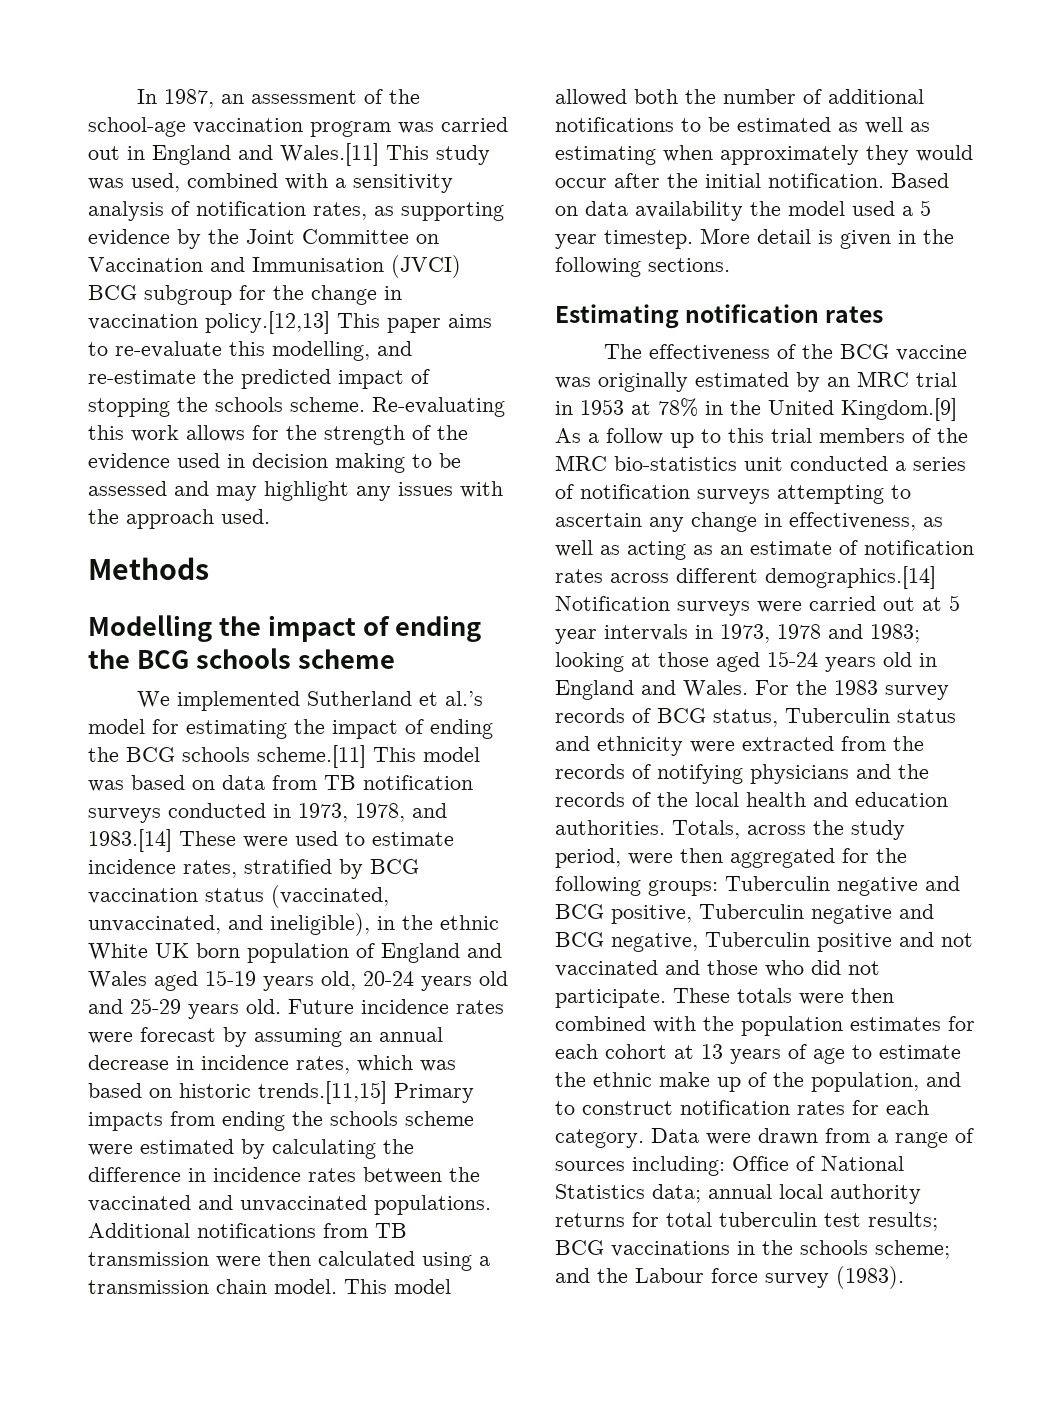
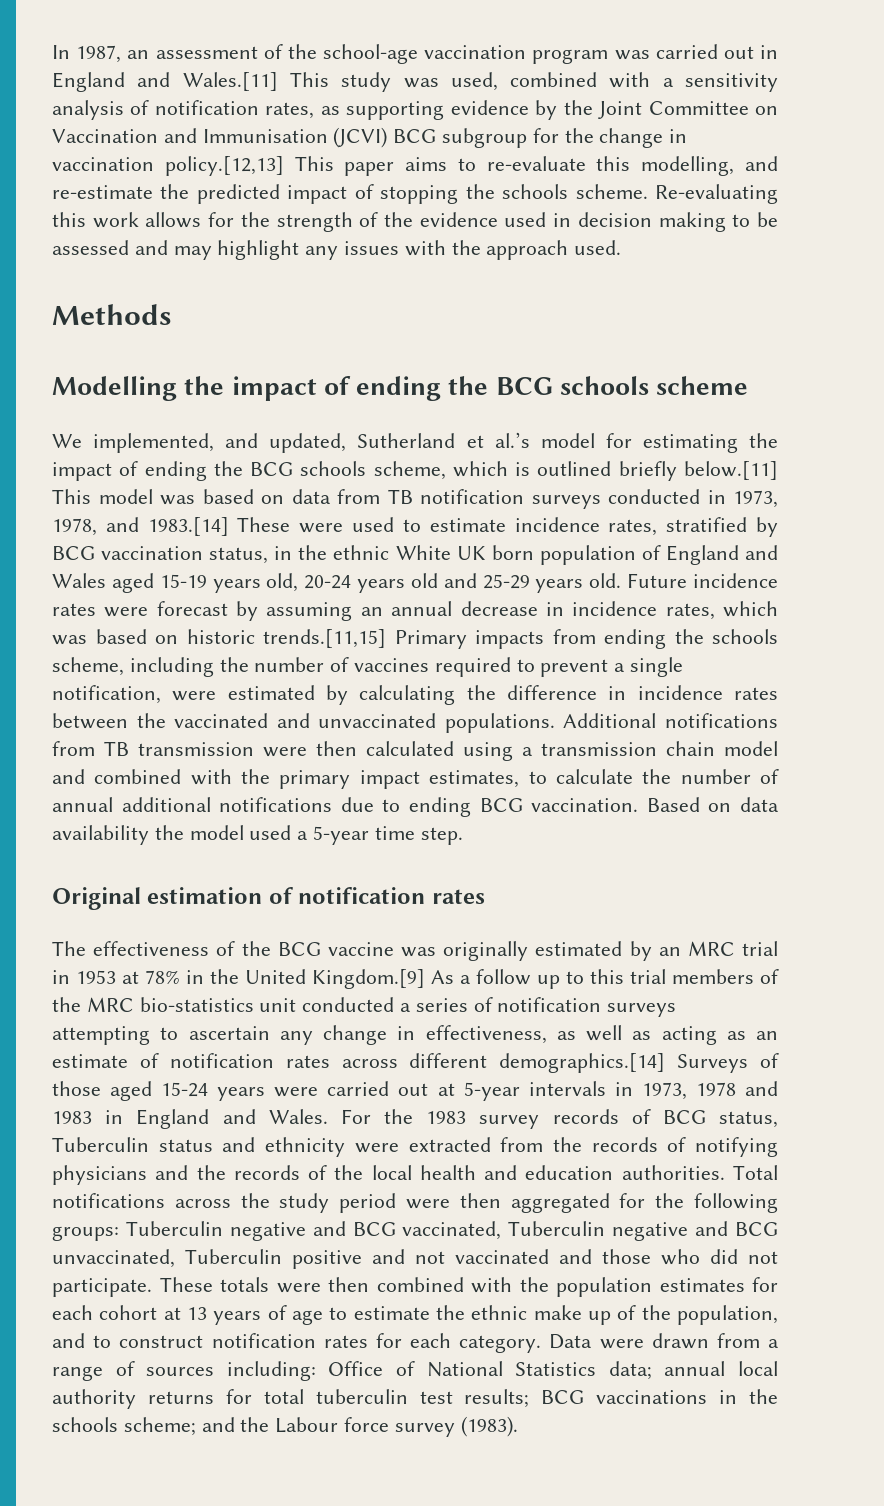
[391,255,461,278] (JVCI) -> [333,127,388,148] (JCVI)
[176,691,300,711] implemented -> [93,433,347,453] implemented, and updated,
[257,745,366,768] scheme.[11] -> [373,461,778,481] scheme, which is outlined briefly below.[11]
[205,885,389,908] [88,913,370,936] status (vaccinated, unvaccinated, and ineligible), -> [209,547,269,564] status,
[405,1111,474,1126] scheme -> [52,657,684,677] [52,685,161,704] scheme, including the number of vaccines required to prevent a single notification,
[274,1279,451,1294] [555,89,822,106] model. This model allowed both the number of -> [724,741,778,756] [52,769,780,789] [52,797,113,812] model and combined with the primary impact estimates, to calculate the number of annual
[681,117,930,134] [555,145,973,165] [555,173,884,188] to be estimated as well as estimating when approximately they would occur after the initial notification. -> [340,797,639,817] due to ending BCG vaccination.
[920,200,931,216] [555,228,954,249] [555,257,730,277] [555,304,679,329] 5 year timestep. More detail is given in the following sections. // Estimating -> [313,826,463,845] [52,887,293,910] 5-year time step. // Original estimation of
[555,596,750,616] Notification surveys -> [677,1053,779,1073] [52,1081,266,1101] Surveys of those aged 15-24 years
[949,595,960,611] [555,629,597,644] 5 year -> [463,1082,520,1101] 5-year
[870,624,920,643] [555,651,912,672] 1983; looking at those aged 15-24 years old -> [52,1111,92,1124] 1983
[672,820,740,839] Totals, -> [732,1165,778,1180] [52,1193,165,1208] Total notifications
[555,848,621,868] period, -> [339,1193,397,1213] period
[611,904,934,924] [555,932,698,952] positive, Tuberculin negative and BCG negative, -> [402,1221,779,1241] [52,1249,175,1268] vaccinated, Tuberculin negative and BCG unvaccinated,

